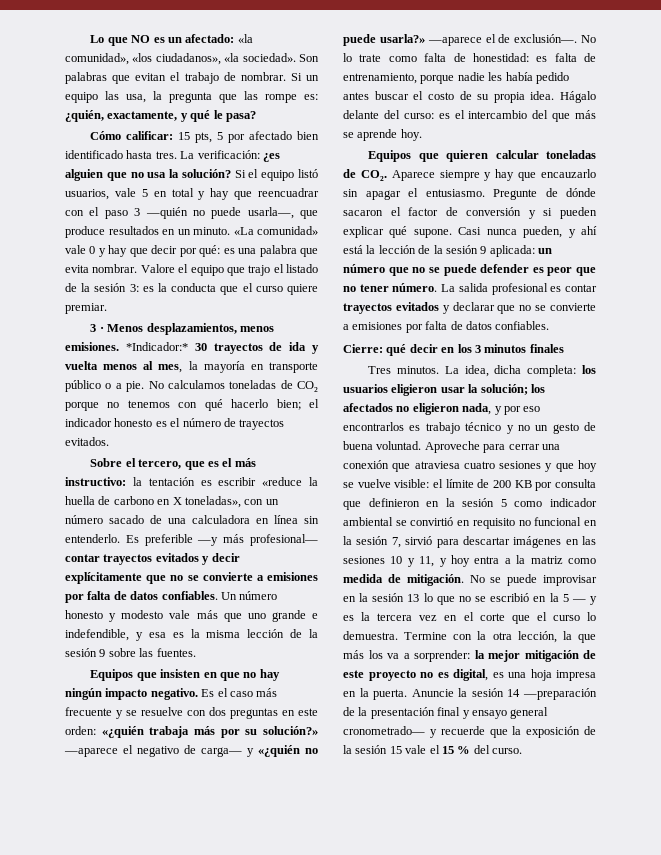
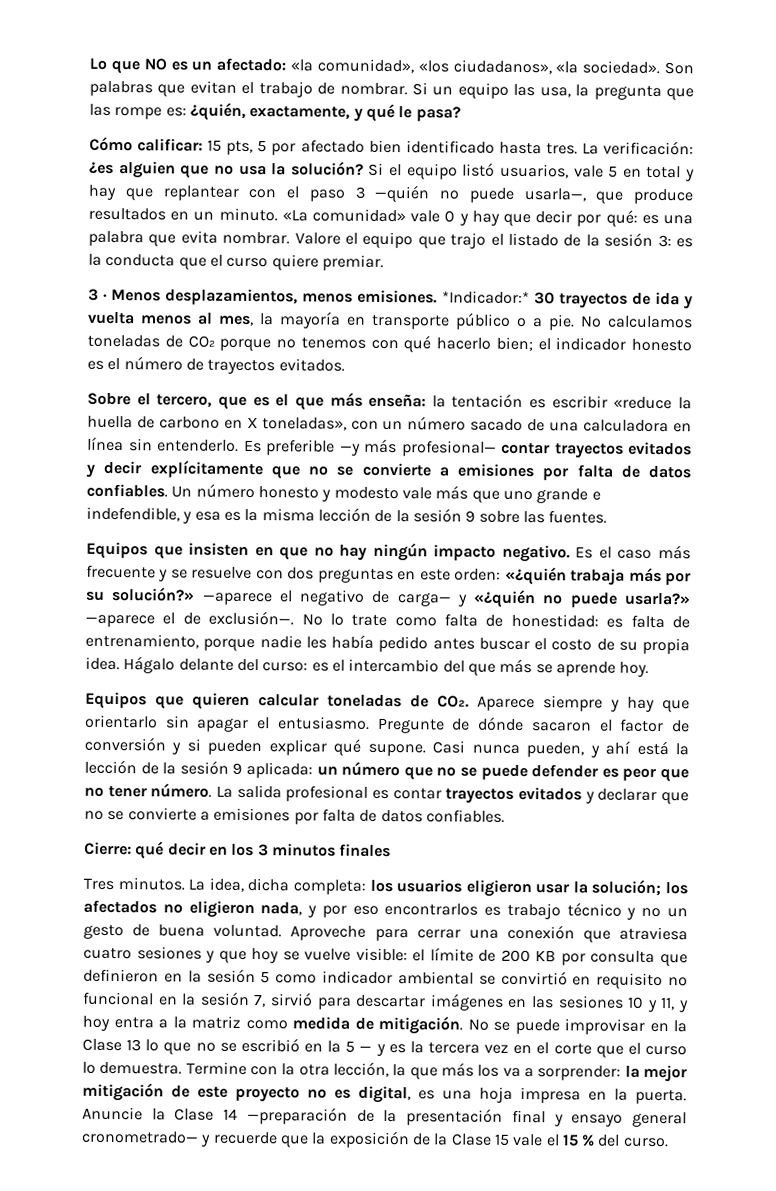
[258,188,319,197] reencuadrar -> [162,185,239,201] replantear
[234,458,256,467] [65,477,126,486] más instructivo: -> [294,392,427,411] que más enseña:
[541,169,596,178] encauzarlo -> [85,714,158,729] orientarlo
[372,593,405,602] sesión -> [82,1038,122,1052] Clase
[471,688,504,697] sesión -> [174,1108,215,1121] Clase
[355,745,388,754] sesión -> [450,1133,492,1146] Clase

